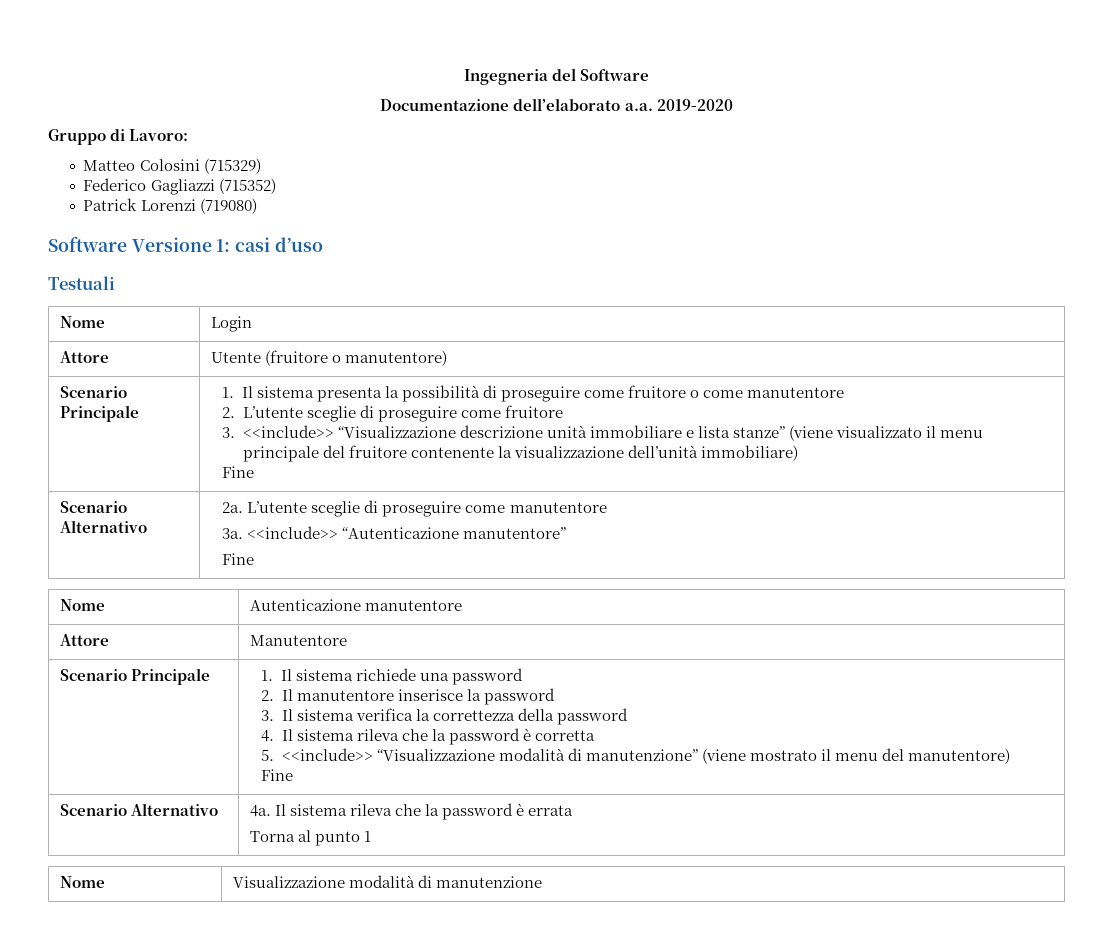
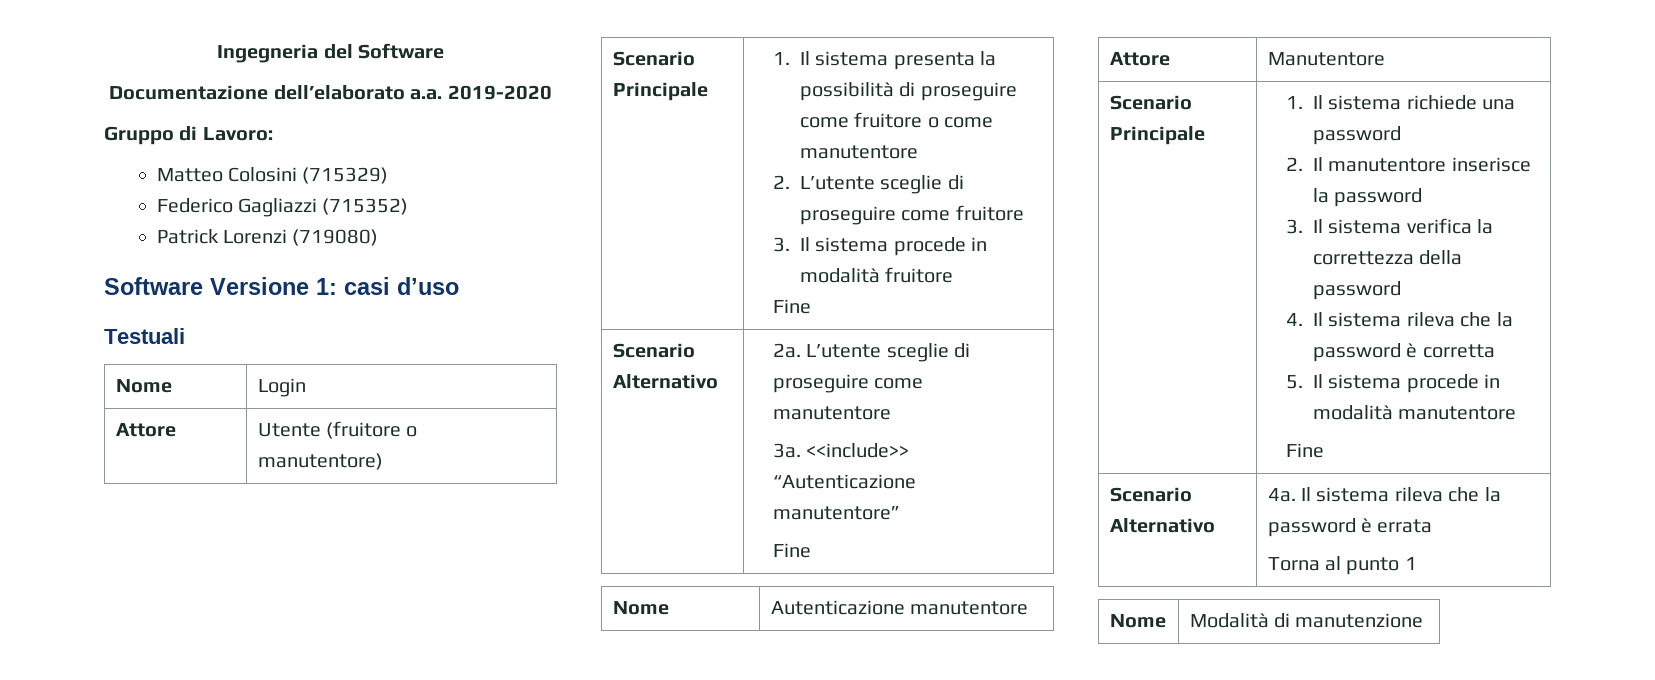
[242,425,984,441] [242,445,799,462] <<include>> “Visualizzazione descrizione unità immobiliare e lista stanze” (viene visualizzato il menu principale del fruitore contenente la visualizzazione dell’unità immobiliare) -> [800,237,988,256] [800,267,954,283] Il sistema procede in modalità fruitore
[281,748,1011,764] <<include>> “Visualizzazione modalità di manutenzione” (viene mostrato il menu del manutentore) -> [1313,374,1501,393] [1313,405,1517,420] Il sistema procede in modalità manutentore
[232,875,415,888] Visualizzazione modalità -> [1189,613,1269,628] Modalità

